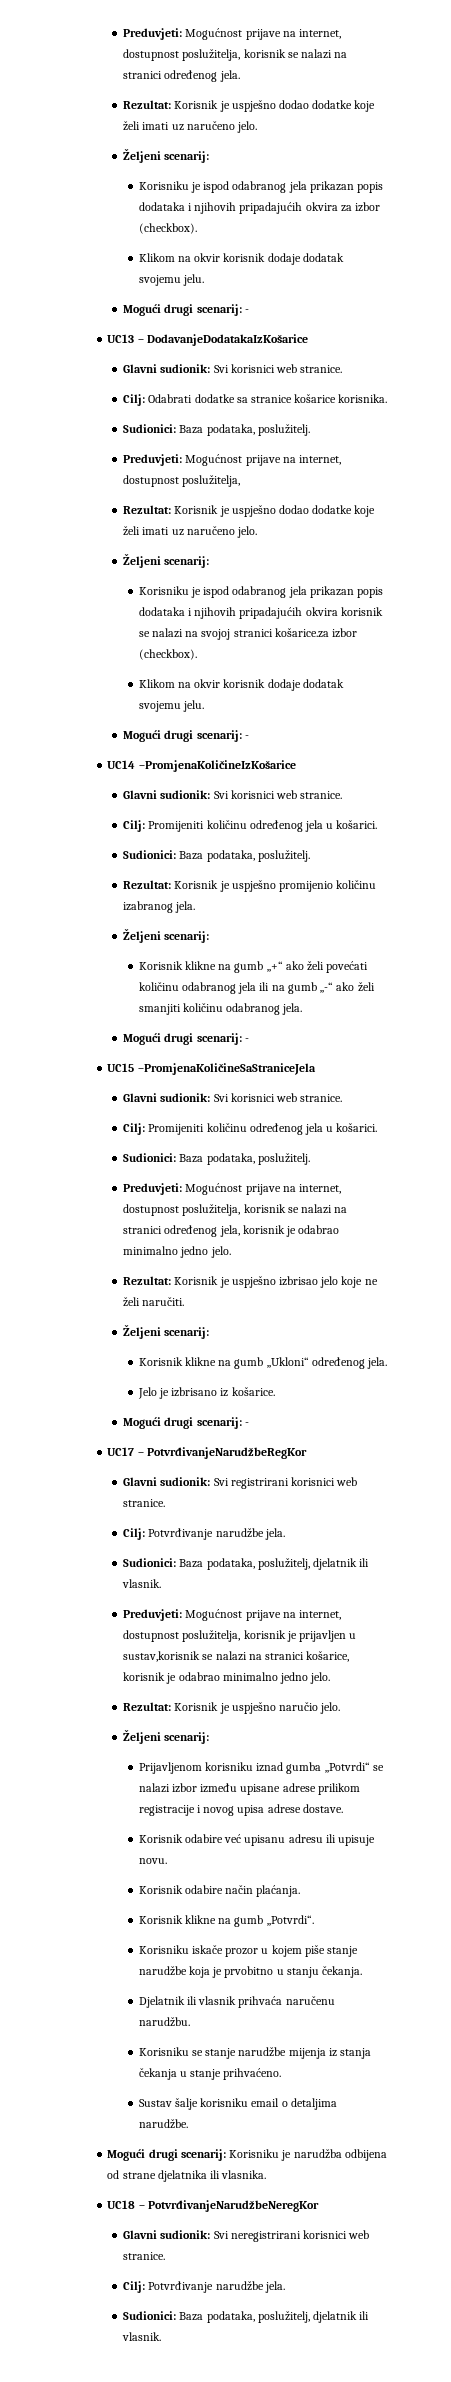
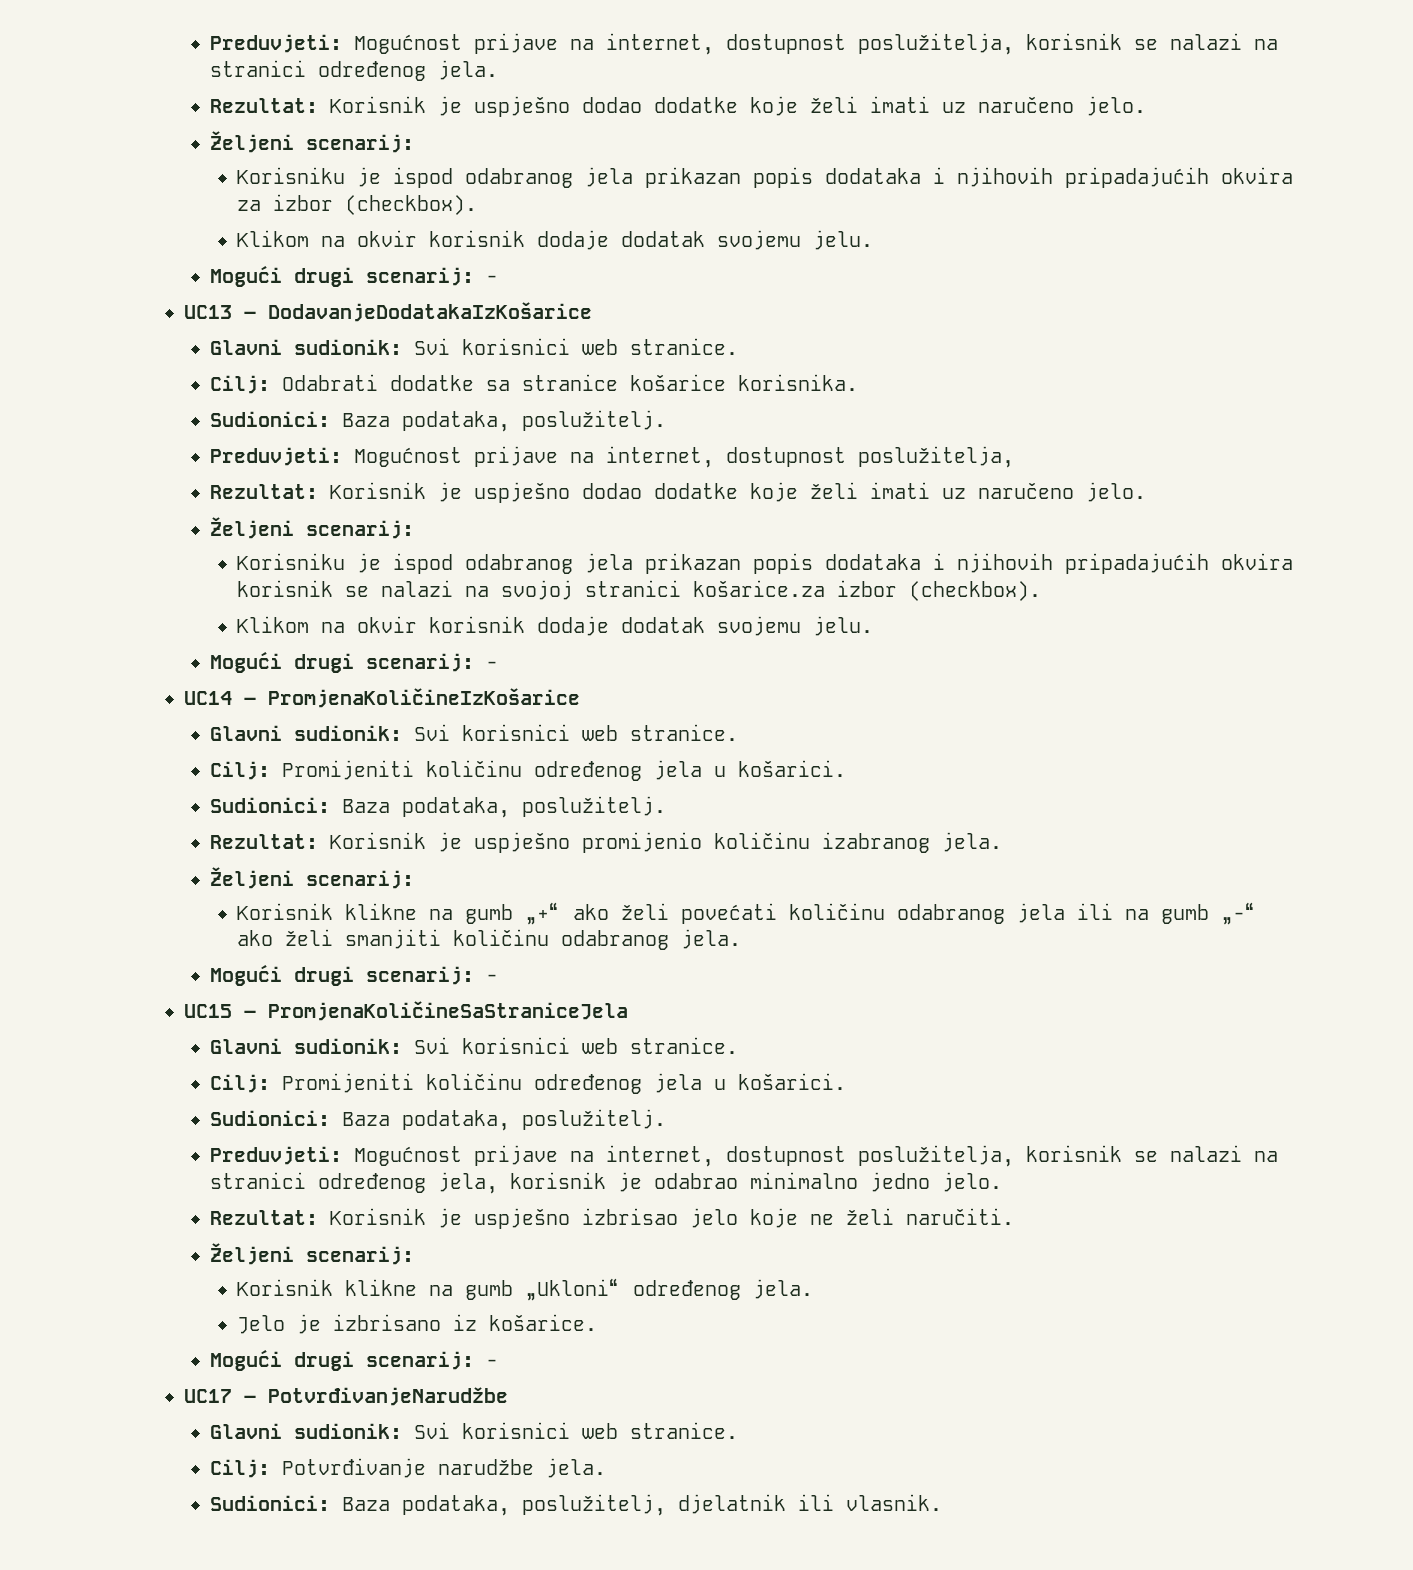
[138,760,296,772] –PromjenaKoličineIzKošarice -> [243,688,580,708] – PromjenaKoličineIzKošarice
[137,1063,316,1075] –PromjenaKoličineSaStraniceJela -> [243,1001,628,1021] – PromjenaKoličineSaStraniceJela
[146,1447,307,1459] [123,1477,289,1489] PotvrđivanjeNarudžbeRegKor // Glavni sudionik: Svi registrirani -> [267,1387,508,1406] [210,1422,451,1439] PotvrđivanjeNarudžbe // Glavni sudionik: Svi
[123,1609,341,1621] [123,1630,357,1642] [123,1651,350,1662] [123,1672,331,1684] [123,1702,341,1714] [123,1729,210,1744] [138,1762,384,1774] [138,1783,360,1795] [138,1804,343,1816] [138,1834,376,1846] [138,1858,167,1864] [138,1885,301,1897] [138,1915,314,1927] [138,1945,359,1957] [138,1966,363,1978] [138,1996,335,2008] [138,2017,190,2027] [138,2047,372,2059] [138,2068,282,2080] [138,2098,337,2110] [138,2119,188,2129] [107,2149,387,2161] [107,2170,267,2182] [107,2200,319,2212] [123,2230,370,2242] [123,2252,166,2260] [123,2281,285,2293] [123,2311,370,2323] [122,2332,162,2341] // Preduvjeti: Mogućnost prijave na internet, dostupnost poslužitelja, korisnik je prijavljen u sustav,korisnik se nalazi na stranici košarice, korisnik je odabrao minimalno jedno jelo. // Rezultat: Korisnik je uspješno naručio jelo. // Željeni scenarij: // Prijavljenom korisniku iznad gumba „Potvrdi“ se nalazi izbor između upisane adrese prilikom registracije i novog upisa adrese dostave. // Korisnik odabire već upisanu adresu ili upisuje novu. // Korisnik odabire način plaćanja. // Korisnik klikne na gumb „Potvrdi“. // Korisniku iskače prozor u kojem piše stanje narudžbe koja je prvobitno u stanju čekanja. // Djelatnik ili vlasnik prihvaća naručenu narudžbu. // Korisniku se stanje narudžbe mijenja iz stanja čekanja u stanje prihvaćeno. // Sustav šalje korisniku email o detaljima narudžbe. // Mogući drugi scenarij: Korisniku je narudžba odbijena od strane djelatnika ili vlasnika. // UC18 – PotvrđivanjeNarudžbeNeregKor // Glavni sudionik: Svi neregistrirani korisnici web stranice. // Cilj: Potvrđivanje narudžbe jela. // Sudionici: Baza podataka, poslužitelj, djelatnik ili vlasnik. -> (943, 1502) none

